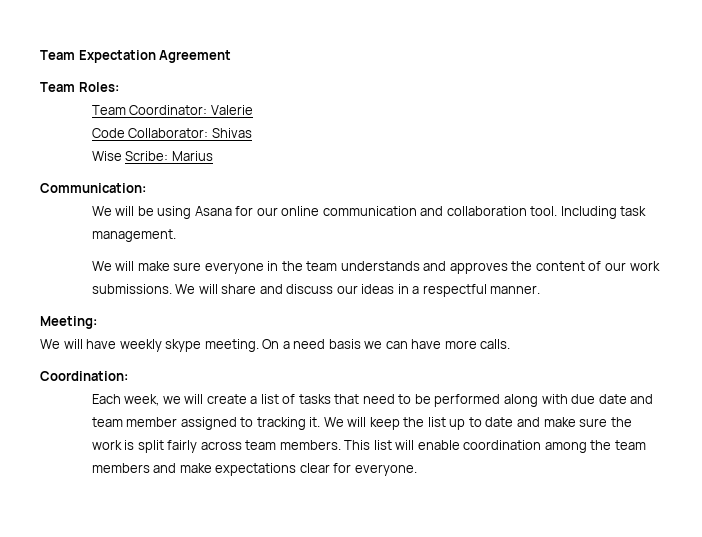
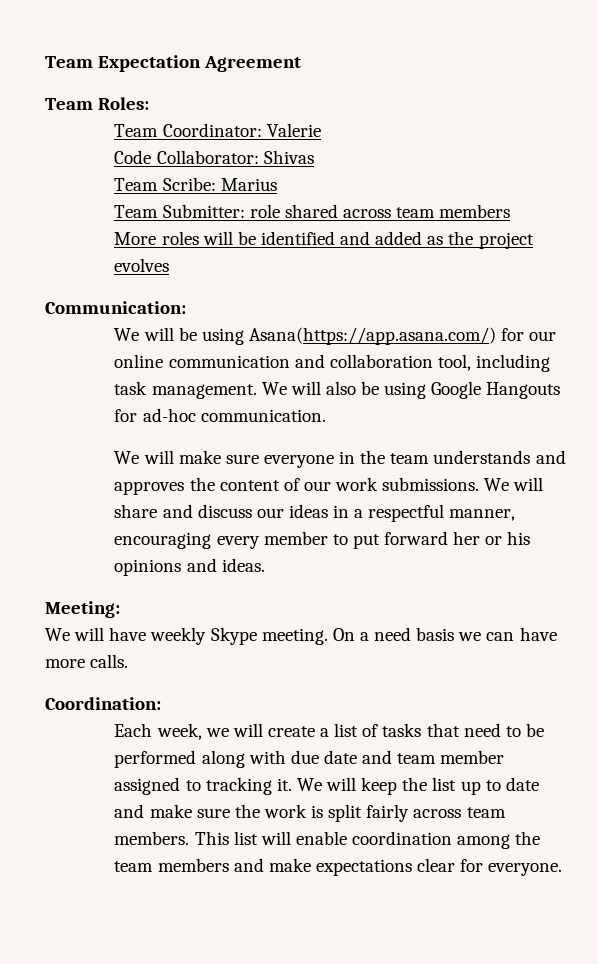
[91,151,122,161] Wise -> [114,178,159,191] Team
(213, 156) none -> [114,204,511,218] [114,231,534,249] [114,258,170,272] // Team Submitter: role shared across team members // More roles will be identified and added as the project evolves
[194,206,232,216] Asana -> [248,327,496,345] Asana(https://app.asana.com/)
[530,206,617,219] tool. Including -> [437,354,551,372] tool, including
(176, 235) none -> [261,381,561,399] [114,408,326,422] We will also be using Google Hangouts for ad-hoc communication.
[490,285,541,294] manner. -> [449,509,516,521] [114,531,531,549] [114,558,265,576] manner, encouraging every member to put forward her or his opinions and ideas.
[165,339,202,352] skype -> [210,627,257,645] Skype

